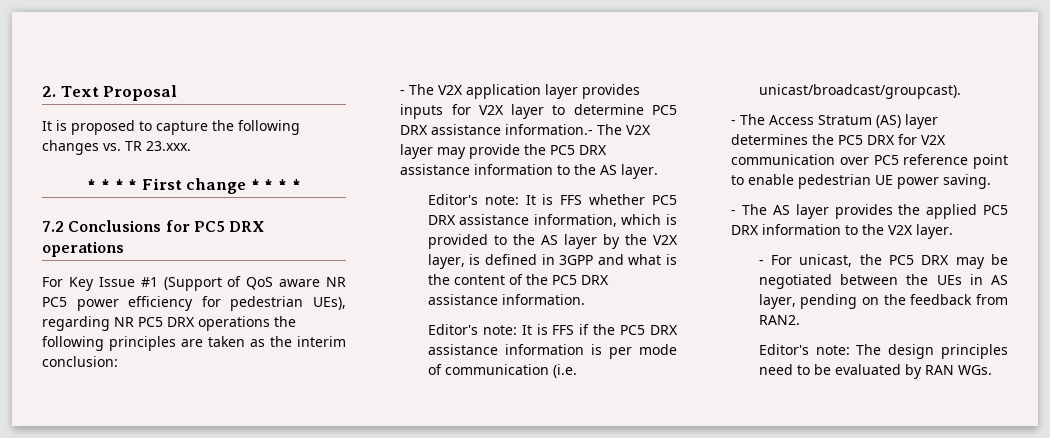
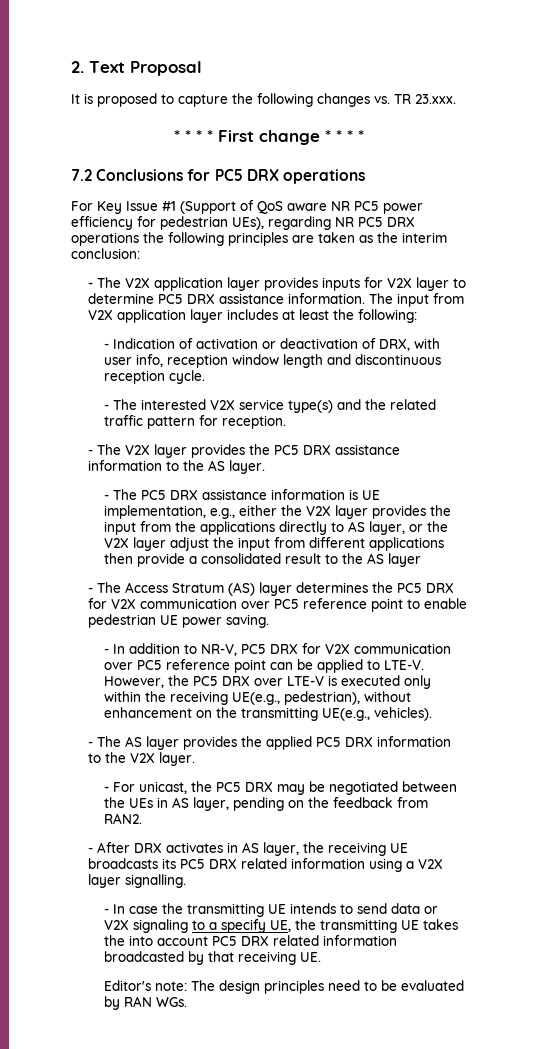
[505,124,594,135] information.- -> [287,293,464,307] [87,309,417,323] [104,338,441,351] [104,354,442,368] [104,370,206,384] [104,399,437,413] [104,415,287,429] [87,449,93,455] information. The input from V2X application layer includes at least the following: // - Indication of activation or deactivation of DRX, with user info, reception window length and discontinuous reception cycle. // - The interested V2X service type(s) and the related traffic pattern for reception. // -
[437,144,521,159] may provide -> [190,444,245,458] provides
[427,194,677,205] [427,214,677,227] [427,234,678,249] [427,254,677,269] [427,274,609,285] [427,294,585,305] [427,324,616,335] Editor's note: It is FFS whether PC5 DRX assistance information, which is provided to the AS layer by the V2X layer, is defined in 3GPP and what is the content of the PC5 DRX assistance information. // Editor's note: It is FFS if the -> [104,489,138,500] - The
[608,344,677,359] [427,364,577,378] [758,84,961,99] per mode of communication (i.e. unicast/broadcast/groupcast). -> [362,490,381,500] [104,505,452,519] [104,521,449,535] [104,537,445,551] [104,553,422,567] UE implementation, e.g., either the V2X layer provides the input from the applications directly to AS layer, or the V2X layer adjust the input from different applications then provide a consolidated result to the AS layer
(992, 181) none -> [104,643,452,656] [104,659,425,673] [104,675,432,689] [104,691,412,705] [104,707,433,721] // - In addition to NR-V, PC5 DRX for V2X communication over PC5 reference point can be applied to LTE-V. However, the PC5 DRX over LTE-V is executed only within the receiving UE(e.g., pedestrian), without enhancement on the transmitting UE(e.g., vehicles).
(800, 320) none -> [87,842,408,856] [87,858,443,872] [87,874,186,888] [104,903,439,917] [104,919,459,933] [104,935,398,946] [104,951,322,965] // - After DRX activates in AS layer, the receiving UE broadcasts its PC5 DRX related information using a V2X layer signalling. // - In case the transmitting UE intends to send data or V2X signaling to a specify UE, the transmitting UE takes the into account PC5 DRX related information broadcasted by that receiving UE.

